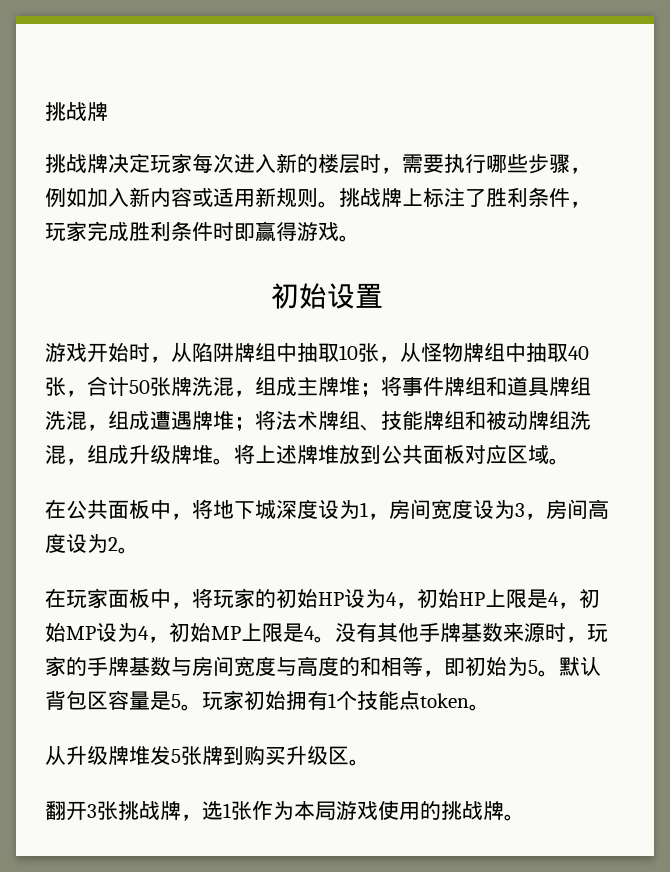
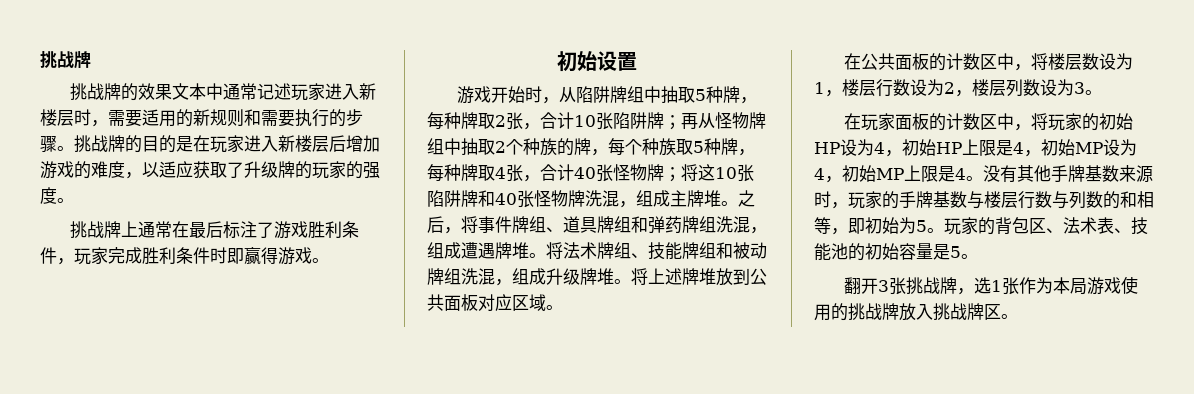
[108,153,591,174] [45,187,486,208] 决定玩家每次进入新的楼层时，需要执行哪些步骤，例如加入新内容或适用新规则。挑战牌上标注了 -> [121,83,377,101] [40,109,363,127] [40,135,380,153] [40,161,380,179] [40,187,74,204] [70,221,309,239] 的效果文本中通常记述玩家进入新楼层时，需要适用的新规则和需要执行的步骤。挑战牌的目的是在玩家进入新楼层后增加游戏的难度，以适应获取了升级牌的玩家的强度。 // 挑战牌上通常在最后标注了游戏
[339,342,589,363] [45,376,171,397] 10张，从怪物牌组中抽取40张，合计50张 -> [695,86,758,104] [427,112,766,130] [427,138,755,156] [427,164,754,182] [427,190,568,208] 5种牌，每种牌取2张，合计10张陷阱牌；再从怪物牌组中抽取2个种族的牌，每个种族取5种牌，每种牌取4张，合计40张怪物牌；将这10张陷阱牌和40张怪物
[360,383,381,397] ； -> [721,190,755,207] [427,216,461,234] 。之后，
[486,376,507,396] 和 -> [546,227,563,232] 、
(591, 386) none -> [631,216,716,234] 和弹药牌组
[234,417,255,431] ； -> [529,253,546,258] 。
[150,499,609,520] [45,533,118,553] 中，将地下城深度设为1，房间宽度设为3，房间高度设为2 -> [929,53,1134,71] [814,79,1085,97] 的计数区中，将楼层数设为1，楼层行数设为2，楼层列数设为3
(150, 598) none -> [929,113,998,131] 的计数区
[192,656,339,676] 房间宽度与高度 -> [984,191,1103,209] 楼层行数与列数
[559,656,601,677] [45,690,490,711] [45,745,349,766] 默认背包区容量是5。玩家初始拥有1个技能点token。 // 从升级牌堆发5张牌到购买升级区 -> [944,217,1148,235] [814,243,961,261] 玩家的背包区、法术表、技能池的初始容量是5
(504, 810) none -> [899,303,1001,321] 放入挑战牌区

